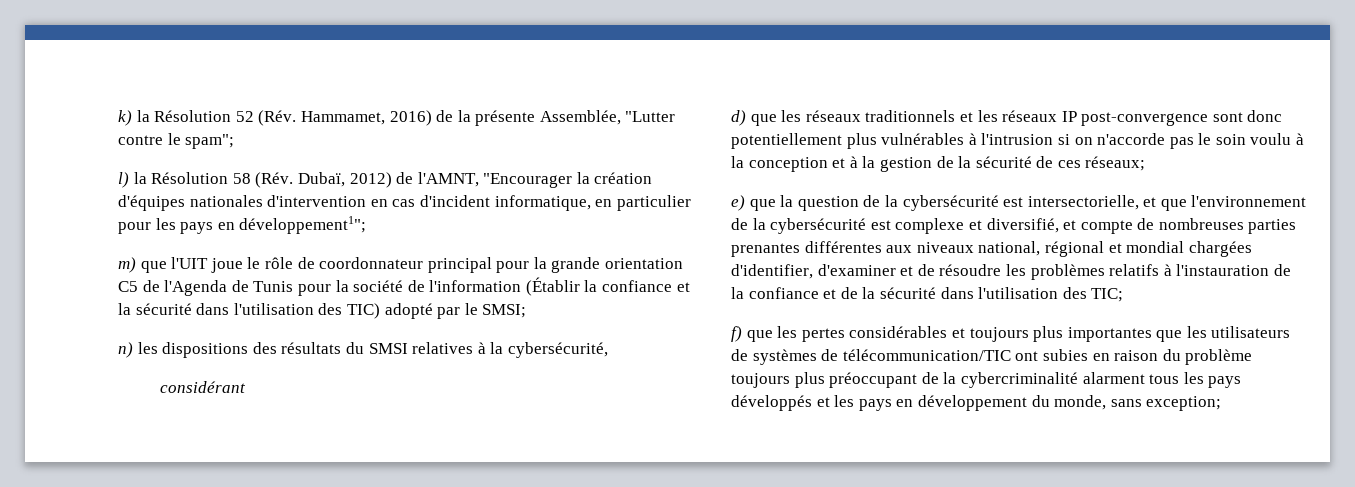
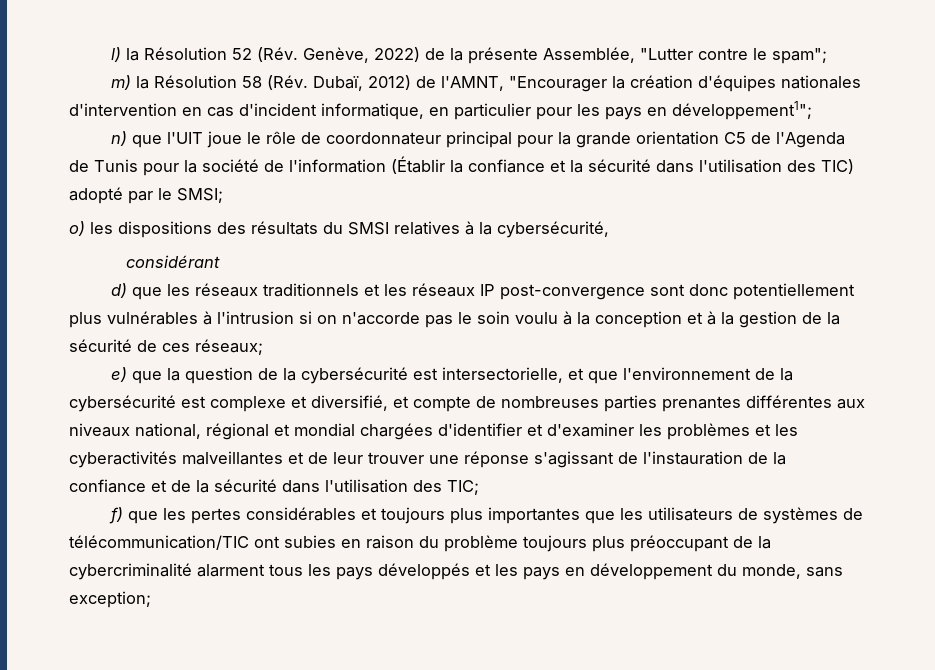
[118,110,132,126] k) -> [111,47,122,62] l)
[300,110,432,126] Hammamet, 2016) -> [303,47,421,63] Genève, 2022)
[118,172,129,188] l) -> [111,75,132,90] m)
[118,257,136,273] m) -> [111,131,128,146] n)
[118,342,133,358] n) -> [69,221,85,236] o)
[731,264,1172,280] d'identifier, d'examiner et de résoudre les problèmes relatifs à -> [438,423,798,440] [69,451,638,468] d'identifier et d'examiner les problèmes et les cyberactivités malveillantes et de leur trouver une réponse s'agissant de

